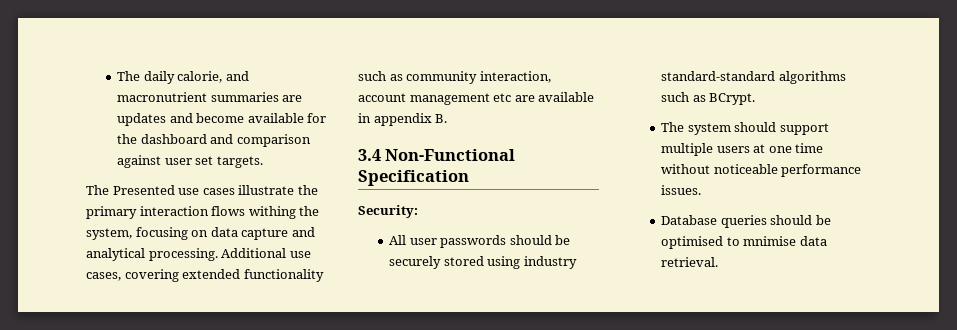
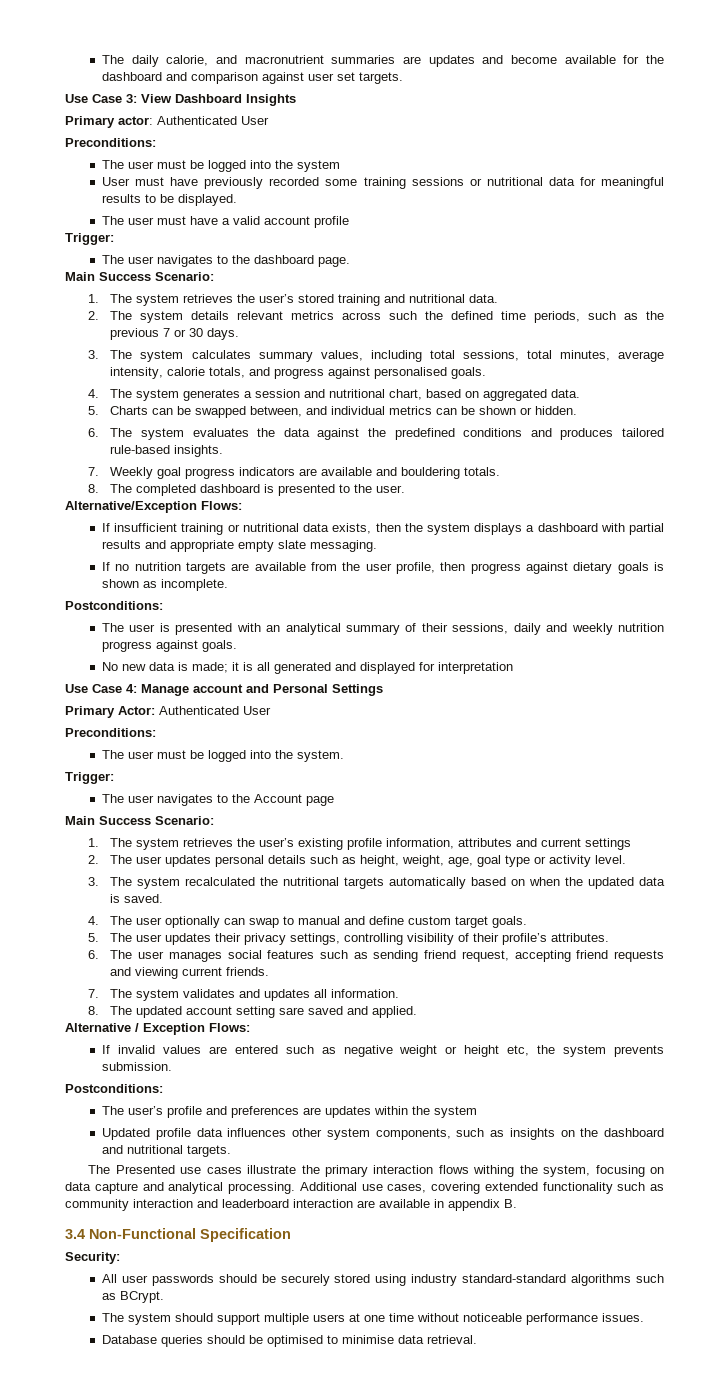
(263, 162) none -> [65,94,296,106] [65,116,269,128] [65,138,156,147] [102,160,341,172] [102,177,664,189] [102,194,238,206] [102,216,350,228] [65,233,114,245] [102,255,351,267] [65,272,214,281] [87,294,499,306] [87,311,664,323] [110,328,240,340] [87,350,664,362] [110,367,487,379] [87,389,581,401] [87,406,578,418] [87,428,664,440] [110,445,224,457] [87,467,501,479] [87,484,406,496] [65,501,242,513] [102,523,664,535] [102,540,378,552] [102,562,665,574] [102,579,229,591] [65,601,163,610] [102,623,665,635] [102,640,238,652] [102,662,514,674] [65,684,383,696] [65,706,271,718] [65,728,156,737] [102,750,345,762] [65,772,114,784] [102,794,335,806] [65,816,214,825] [87,838,632,850] [87,855,627,867] [87,877,666,889] [110,894,164,903] [87,916,528,928] [87,933,610,945] [87,950,665,962] [110,967,270,979] [87,989,400,1001] [87,1006,418,1018] [65,1023,250,1035] [102,1045,665,1057] [102,1062,173,1071] [65,1084,163,1093] [102,1106,478,1118] [102,1128,664,1140] [102,1145,232,1157] // Use Case 3: View Dashboard Insights // Primary actor: Authenticated User // Preconditions: // The user must be logged into the system // User must have previously recorded some training sessions or nutritional data for meaningful results to be displayed. // The user must have a valid account profile // Trigger: // The user navigates to the dashboard page. // Main Success Scenario: // 1. The system retrieves the user’s stored training and nutritional data. // 2. The system details relevant metrics across such the defined time periods, such as the previous 7 or 30 days. // 3. The system calculates summary values, including total sessions, total minutes, average intensity, calorie totals, and progress against personalised goals. // 4. The system generates a session and nutritional chart, based on aggregated data. // 5. Charts can be swapped between, and individual metrics can be shown or hidden. // 6. The system evaluates the data against the predefined conditions and produces tailored rule-based insights. // 7. Weekly goal progress indicators are available and bouldering totals. // 8. The completed dashboard is presented to the user. // Alternative/Exception Flows: // If insufficient training or nutritional data exists, then the system displays a dashboard with partial results and appropriate empty slate messaging. // If no nutrition targets are available from the user profile, then progress against dietary goals is shown as incomplete. // Postconditions: // The user is presented with an analytical summary of their sessions, daily and weekly nutrition progress against goals. // No new data is made; it is all generated and displayed for interpretation // Use Case 4: Manage account and Personal Settings // Primary Actor: Authenticated User // Preconditions: // The user must be logged into the system. // Trigger: // The user navigates to the Account page // Main Success Scenario: // 1. The system retrieves the user’s existing profile information, attributes and current settings // 2. The user updates personal details such as height, weight, age, goal type or activity level. // 3. The system recalculated the nutritional targets automatically based on when the updated data is saved. // 4. The user optionally can swap to manual and define custom target goals. // 5. The user updates their privacy settings, controlling visibility of their profile’s attributes. // 6. The user manages social features such as sending friend request, accepting friend requests and viewing current friends. // 7. The system validates and updates all information. // 8. The updated account setting sare saved and applied. // Alternative / Exception Flows: // If invalid values are entered such as negative weight or height etc, the system prevents submission. // Postconditions: // The user’s profile and preferences are updates within the system // Updated profile data influences other system components, such as insights on the dashboard and nutritional targets.
[479,71,551,83] [358,93,512,105] interaction, account management etc -> [133,1199,353,1208] interaction and leaderboard interaction
[743,236,797,246] mnimise -> [342,1335,395,1344] minimise

